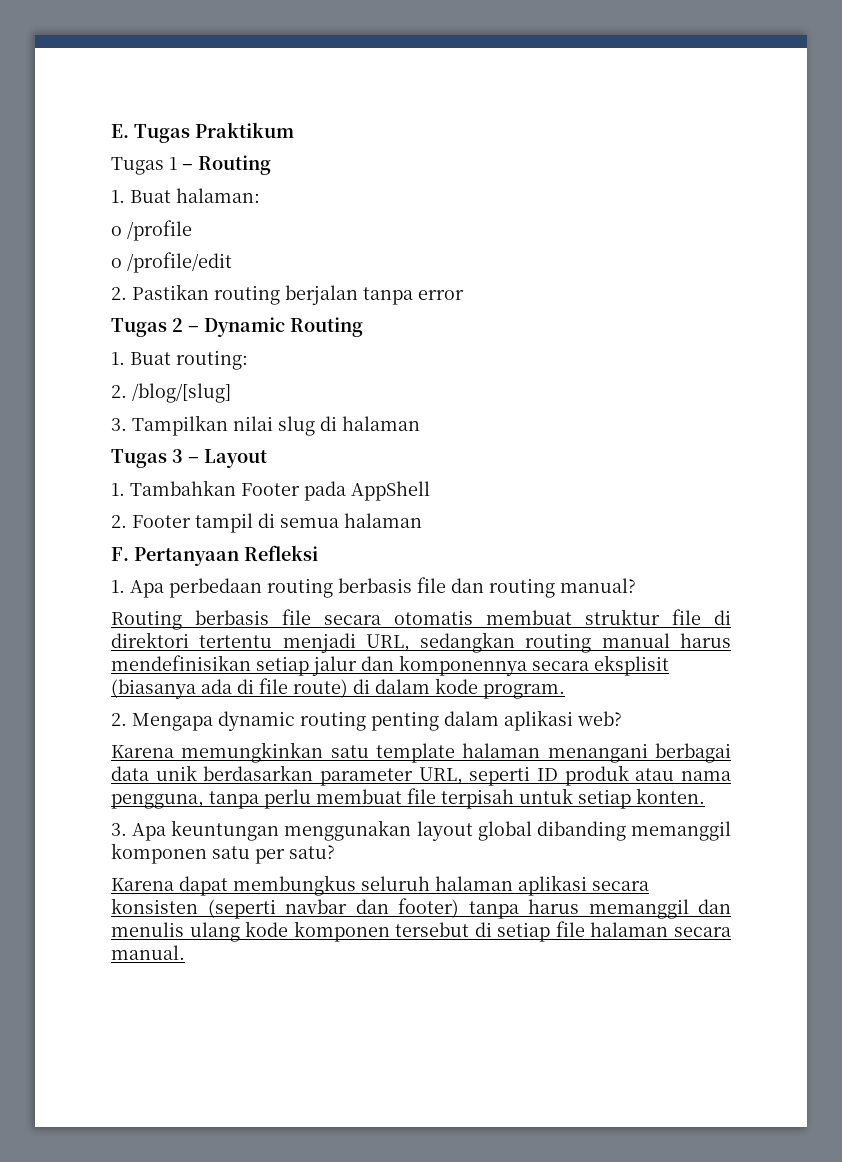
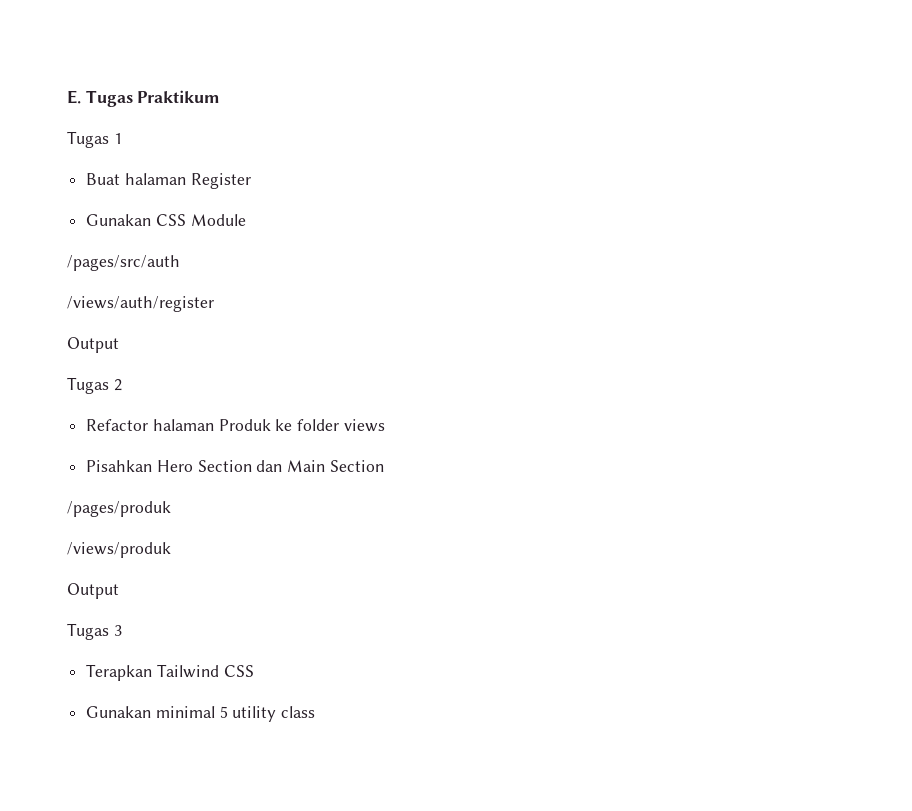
[182,155,271,175] [111,188,260,203] [111,220,192,241] [111,252,232,273] [111,284,464,305] [111,317,363,337] [111,350,248,370] [111,383,231,403] [111,415,420,436] [111,449,267,468] [111,480,430,501] [111,513,422,533] [111,545,318,566] [111,577,636,598] [111,609,731,630] [111,632,731,653] [111,655,669,676] [111,678,565,699] [111,710,622,731] [111,742,731,763] [111,765,731,786] [111,788,705,809] [111,820,731,841] [111,843,335,864] [111,875,649,896] [111,898,731,919] [111,921,731,942] [111,945,185,960] – Routing // 1. Buat halaman: // o /profile // o /profile/edit // 2. Pastikan routing berjalan tanpa error // Tugas 2 – Dynamic Routing // 1. Buat routing: // 2. /blog/[slug] // 3. Tampilkan nilai slug di halaman // Tugas 3 – Layout // 1. Tambahkan Footer pada AppShell // 2. Footer tampil di semua halaman // F. Pertanyaan Refleksi // 1. Apa perbedaan routing berbasis file dan routing manual? // Routing berbasis file secara otomatis membuat struktur file di direktori tertentu menjadi URL, sedangkan routing manual harus mendefinisikan setiap jalur dan komponennya secara eksplisit (biasanya ada di file route) di dalam kode program. // 2. Mengapa dynamic routing penting dalam aplikasi web? // Karena memungkinkan satu template halaman menangani berbagai data unik berdasarkan parameter URL, seperti ID produk atau nama pengguna, tanpa perlu membuat file terpisah untuk setiap konten. // 3. Apa keuntungan menggunakan layout global dibanding memanggil komponen satu per satu? // Karena dapat membungkus seluruh halaman aplikasi secara konsisten (seperti navbar dan footer) tanpa harus memanggil dan menulis ulang kode komponen tersebut di setiap file halaman secara manual. -> [86,173,251,189] [86,214,246,226] [67,255,180,271] [67,296,214,312] [67,337,119,353] [67,377,122,394] [86,419,385,432] [86,460,384,472] [67,501,171,517] [67,542,171,558] [67,583,119,599] [67,623,122,640] [86,664,254,681] [86,706,316,722] // Buat halaman Register // Gunakan CSS Module // /pages/src/auth // /views/auth/register // Output // Tugas 2 // Refactor halaman Produk ke folder views // Pisahkan Hero Section dan Main Section // /pages/produk // /views/produk // Output // Tugas 3 // Terapkan Tailwind CSS // Gunakan minimal 5 utility class

